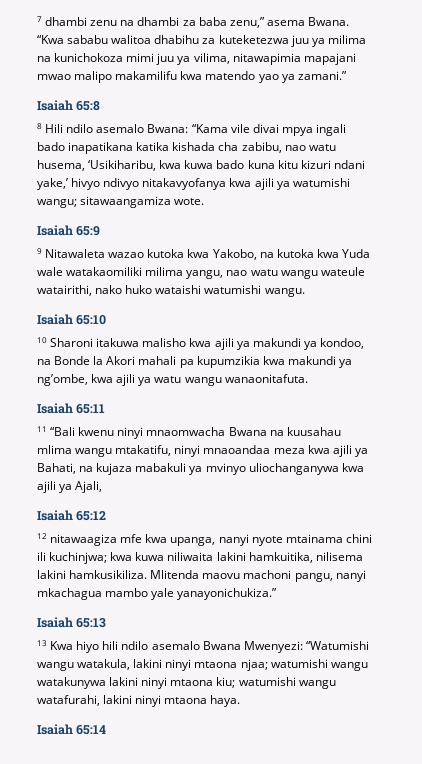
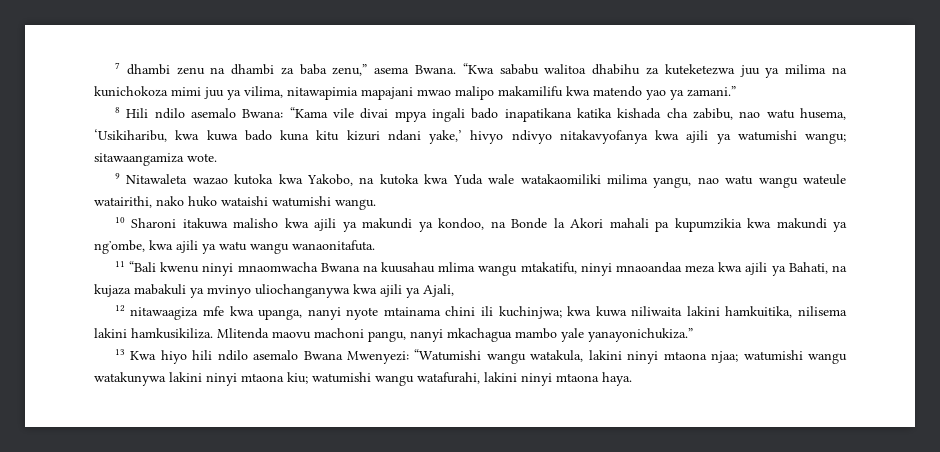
[37,100,101,111] // Isaiah 65:8 -> (736, 91) none
[37,225,101,236] // Isaiah 65:9 -> (217, 157) none
[37,314,107,325] // Isaiah 65:10 -> (376, 204) none
[37,403,106,414] // Isaiah 65:11 -> (375, 245) none
[37,510,107,521] // Isaiah 65:12 -> (454, 290) none
[37,617,107,628] // Isaiah 65:13 -> (693, 335) none
[37,724,107,735] // Isaiah 65:14 -> (632, 379) none

